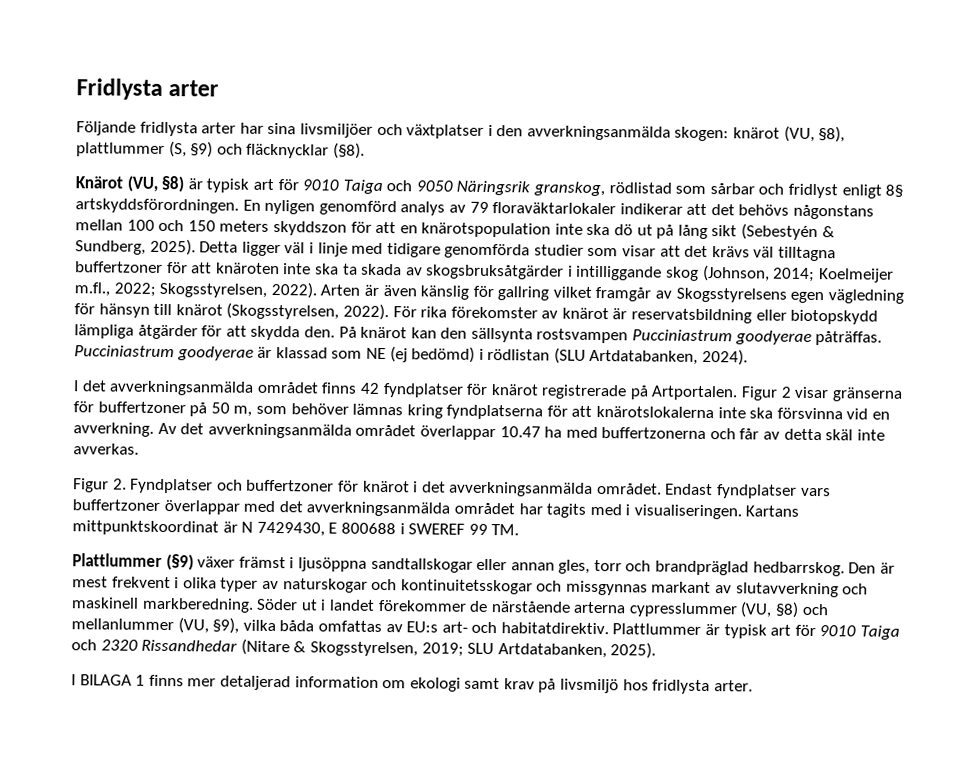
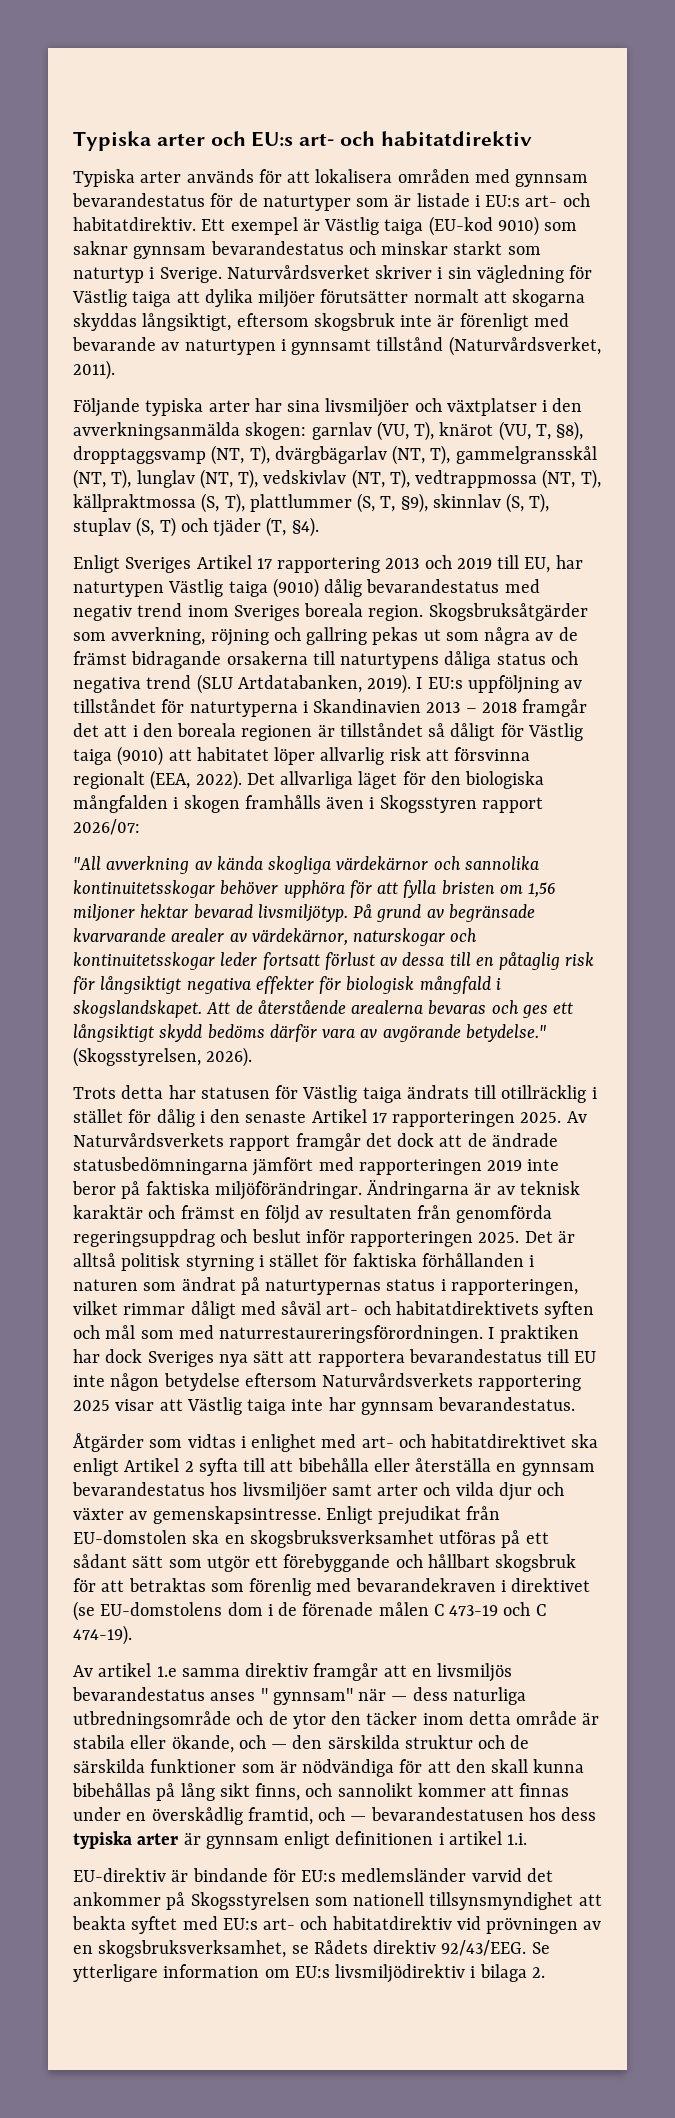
[76,78,220,100] Fridlysta arter -> [73,131,532,151] [73,169,589,187] [72,193,590,211] [73,216,578,236] [73,241,541,259] [73,265,593,283] [72,289,586,308] [73,313,569,331] [72,336,601,356] [73,360,115,380] Typiska arter och EU:s art- och habitatdirektiv // Typiska arter används för att lokalisera områden med gynnsam bevarandestatus för de naturtyper som är listade i EU:s art- och habitatdirektiv. Ett exempel är Västlig taiga (EU-kod 9010) som saknar gynnsam bevarandestatus och minskar starkt som naturtyp i Sverige. Naturvårdsverket skriver i sin vägledning för Västlig taiga att dylika miljöer förutsätter normalt att skogarna skyddas långsiktigt, eftersom skogsbruk inte är förenligt med bevarande av naturtypen i gynnsamt tillstånd (Naturvårdsverket, 2011).
[139,121,198,137] fridlysta -> [145,398,204,416] typiska
[733,125,846,143] [76,141,365,159] [75,175,904,199] [75,198,875,220] [75,219,835,241] [75,238,837,262] [75,261,894,283] [74,281,904,304] [74,302,879,325] [74,324,883,346] [74,345,749,366] [73,380,903,402] [73,401,891,420] [73,422,885,441] [73,443,139,455] [73,478,831,499] [72,499,800,520] [72,520,520,537] [72,553,895,577] [72,576,869,598] [71,597,829,618] [71,617,901,640] [71,638,657,659] [71,674,753,695] knärot (VU, §8), plattlummer (S, §9) och fläcknycklar (§8). // Knärot (VU, §8) är typisk art för 9010 Taiga och 9050 Näringsrik granskog, rödlistad som sårbar och fridlyst enligt 8§ artskyddsförordningen. En nyligen genomförd analys av 79 floraväktarlokaler indikerar att det behövs någonstans mellan 100 och 150 meters skyddszon för att en knärotspopulation inte ska dö ut på lång sikt (Sebestyén & Sundberg, 2025). Detta ligger väl i linje med tidigare genomförda studier som visar att det krävs väl tilltagna buffertzoner för att knäroten inte ska ta skada av skogsbruksåtgärder i intilliggande skog (Johnson, 2014; Koelmeijer m.fl., 2022; Skogsstyrelsen, 2022). Arten är även känslig för gallring vilket framgår av Skogsstyrelsens egen vägledning för hänsyn till knärot (Skogsstyrelsen, 2022). För rika förekomster av knärot är reservatsbildning eller biotopskydd lämpliga åtgärder för att skydda den. På knärot kan den sällsynta rostsvampen Pucciniastrum goodyerae påträffas. Pucciniastrum goodyerae är klassad som NE (ej bedömd) i rödlistan (SLU Artdatabanken, 2024). // I det avverkningsanmälda området finns 42 fyndplatser för knärot registrerade på Artportalen. Figur 2 visar gränserna för buffertzoner på 50 m, som behöver lämnas kring fyndplatserna för att knärotslokalerna inte ska försvinna vid en avverkning. Av det avverkningsanmälda området överlappar 10.47 ha med buffertzonerna och får av detta skäl inte avverkas. // Figur 2. Fyndplatser och buffertzoner för knärot i det avverkningsanmälda området. Endast fyndplatser vars buffertzoner överlappar med det avverkningsanmälda området har tagits med i visualiseringen. Kartans mittpunktskoordinat är N 7429430, E 800688 i SWEREF 99 TM. // Plattlummer (§9) växer främst i ljusöppna sandtallskogar eller annan gles, torr och brandpräglad hedbarrskog. Den är mest frekvent i olika typer av naturskogar och kontinuitetsskogar och missgynnas markant av slutavverkning och maskinell markberedning. Söder ut i landet förekommer de närstående arterna cypresslummer (VU, §8) och mellanlummer (VU, §9), vilka båda omfattas av EU:s art- och habitatdirektiv. Plattlummer är typisk art för 9010 Taiga och 2320 Rissandhedar (Nitare & Skogsstyrelsen, 2019; SLU Artdatabanken, 2025). // I BILAGA 1 finns mer detaljerad information om ekologi samt krav på livsmiljö hos fridlysta arter. -> [311,421,584,441] [73,445,597,465] [73,469,601,489] [73,493,550,513] [73,517,319,537] [73,555,583,573] [73,578,540,598] [73,603,588,621] [73,627,578,646] [73,651,578,669] [73,674,583,694] [73,699,588,717] [73,723,583,741] [73,746,531,766] [73,770,545,790] [73,795,543,813] [73,819,140,835] [73,856,539,874] [73,880,557,898] [73,904,535,922] [73,928,478,946] [73,952,595,970] [73,976,501,994] [73,1000,574,1018] [73,1024,546,1042] [73,1047,253,1067] [73,1085,597,1103] [73,1109,587,1127] [73,1133,558,1151] [73,1157,560,1176] [72,1179,580,1200] [73,1205,553,1224] [73,1229,575,1247] [73,1253,535,1271] [73,1277,578,1295] [73,1301,595,1319] [73,1325,579,1343] [73,1349,597,1367] [73,1373,582,1391] [73,1397,576,1415] [73,1433,599,1452] [73,1458,595,1476] [72,1482,565,1501] [73,1506,501,1525] [73,1530,549,1548] [73,1554,577,1572] [73,1578,591,1596] [73,1601,546,1621] [73,1625,132,1645] [73,1663,513,1682] [72,1687,526,1705] [73,1711,600,1729] [73,1735,530,1753] [73,1759,585,1777] [72,1783,570,1801] [73,1807,597,1825] [73,1831,528,1849] [73,1868,553,1882] [73,1892,602,1910] [72,1916,602,1934] [73,1940,550,1958] [73,1964,545,1983] garnlav (VU, T), knärot (VU, T, §8), dropptaggsvamp (NT, T), dvärgbägarlav (NT, T), gammelgransskål (NT, T), lunglav (NT, T), vedskivlav (NT, T), vedtrappmossa (NT, T), källpraktmossa (S, T), plattlummer (S, T, §9), skinnlav (S, T), stuplav (S, T) och tjäder (T, §4). // Enligt Sveriges Artikel 17 rapportering 2013 och 2019 till EU, har naturtypen Västlig taiga (9010) dålig bevarandestatus med negativ trend inom Sveriges boreala region. Skogsbruksåtgärder som avverkning, röjning och gallring pekas ut som några av de främst bidragande orsakerna till naturtypens dåliga status och negativa trend (SLU Artdatabanken, 2019). I EU:s uppföljning av tillståndet för naturtyperna i Skandinavien 2013 – 2018 framgår det att i den boreala regionen är tillståndet så dåligt för Västlig taiga (9010) att habitatet löper allvarlig risk att försvinna regionalt (EEA, 2022). Det allvarliga läget för den biologiska mångfalden i skogen framhålls även i Skogsstyren rapport 2026/07: // "All avverkning av kända skogliga värdekärnor och sannolika kontinuitetsskogar behöver upphöra för att fylla bristen om 1,56 miljoner hektar bevarad livsmiljötyp. På grund av begränsade kvarvarande arealer av värdekärnor, naturskogar och kontinuitetsskogar leder fortsatt förlust av dessa till en påtaglig risk för långsiktigt negativa effekter för biologisk mångfald i skogslandskapet. Att de återstående arealerna bevaras och ges ett långsiktigt skydd bedöms därför vara av avgörande betydelse." (Skogsstyrelsen, 2026). // Trots detta har statusen för Västlig taiga ändrats till otillräcklig i stället för dålig i den senaste Artikel 17 rapporteringen 2025. Av Naturvårdsverkets rapport framgår det dock att de ändrade statusbedömningarna jämfört med rapporteringen 2019 inte beror på faktiska miljöförändringar. Ändringarna är av teknisk karaktär och främst en följd av resultaten från genomförda regeringsuppdrag och beslut inför rapporteringen 2025. Det är alltså politisk styrning i stället för faktiska förhållanden i naturen som ändrat på naturtypernas status i rapporteringen, vilket rimmar dåligt med såväl art- och habitatdirektivets syften och mål som med naturrestaureringsförordningen. I praktiken har dock Sveriges nya sätt att rapportera bevarandestatus till EU inte någon betydelse eftersom Naturvårdsverkets rapportering 2025 visar att Västlig taiga inte har gynnsam bevarandestatus. // Åtgärder som vidtas i enlighet med art- och habitatdirektivet ska enligt Artikel 2 syfta till att bibehålla eller återställa en gynnsam bevarandestatus hos livsmiljöer samt arter och vilda djur och växter av gemenskapsintresse. Enligt prejudikat från EU-domstolen ska en skogsbruksverksamhet utföras på ett sådant sätt som utgör ett förebyggande och hållbart skogsbruk för att betraktas som förenlig med bevarandekraven i direktivet (se EU-domstolens dom i de förenade målen C 473-19 och C 474-19). // Av artikel 1.e samma direktiv framgår att en livsmiljös bevarandestatus anses " gynnsam" när — dess naturliga utbredningsområde och de ytor den täcker inom detta område är stabila eller ökande, och — den särskilda struktur och de särskilda funktioner som är nödvändiga för att den skall kunna bibehållas på lång sikt finns, och sannolikt kommer att finnas under en överskådlig framtid, och — bevarandestatusen hos dess typiska arter är gynnsam enligt definitionen i artikel 1.i. // EU-direktiv är bindande för EU:s medlemsländer varvid det ankommer på Skogsstyrelsen som nationell tillsynsmyndighet att beakta syftet med EU:s art- och habitatdirektiv vid prövningen av en skogsbruksverksamhet, se Rådets direktiv 92/43/EEG. Se ytterligare information om EU:s livsmiljödirektiv i bilaga 2.

